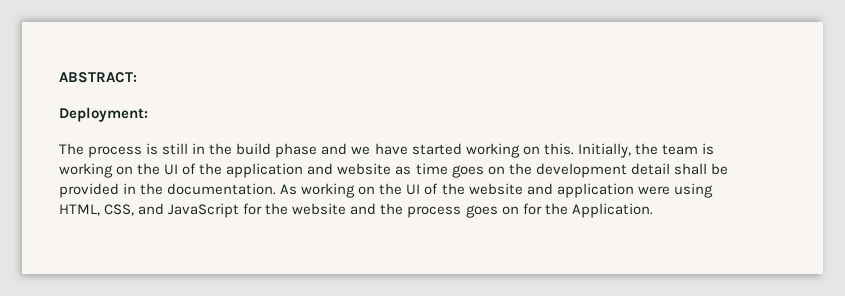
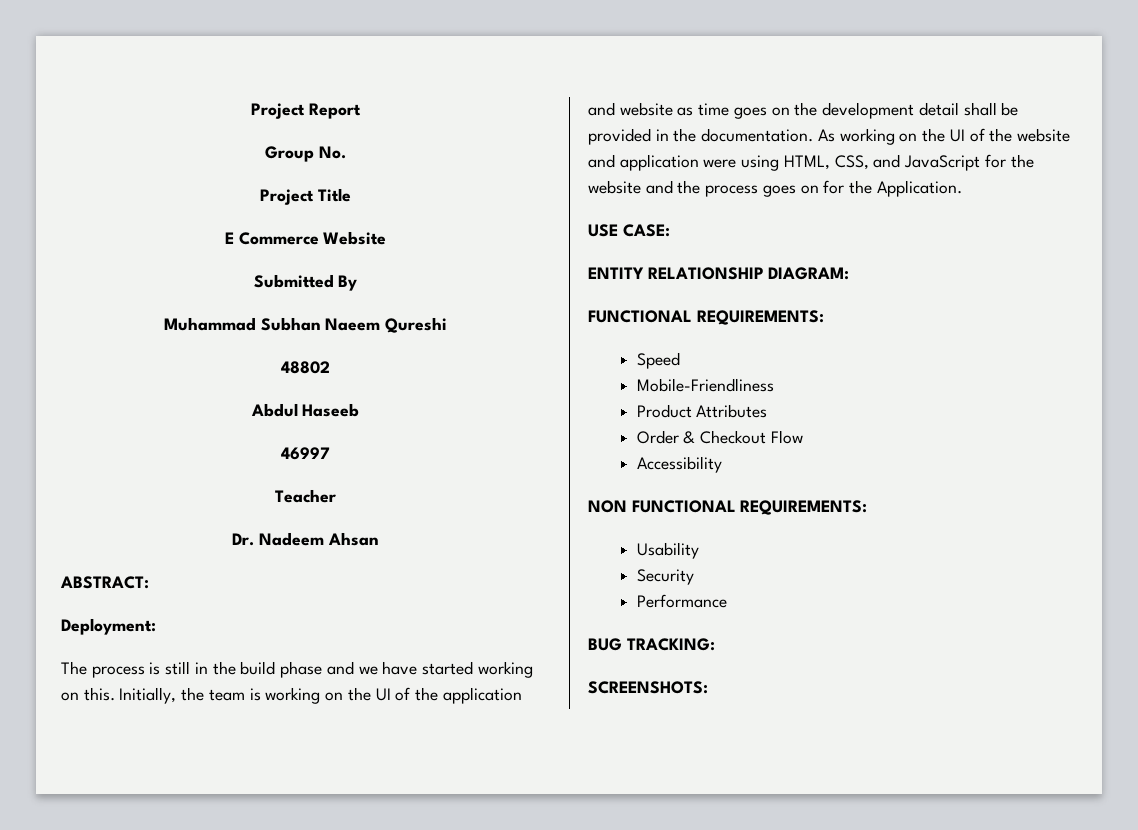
(59, 77) none -> [251,103,361,119] [265,146,346,162] [260,188,351,205] [224,231,387,245] [253,274,358,291] [163,317,448,333] [281,361,330,374] [250,403,360,417] [281,447,330,460] [275,489,336,503] [232,532,379,546] Project Report // Group No. // Project Title // E Commerce Website // Submitted By // Muhammad Subhan Naeem Qureshi // 48802 // Abdul Haseeb // 46997 // Teacher // Dr. Nadeem Ahsan //
(653, 210) none -> [588,224,670,237] [588,267,850,280] [588,310,824,325] [636,352,680,369] [636,378,774,392] [636,404,768,418] [636,430,803,444] [636,456,722,473] [588,500,868,515] [636,542,699,559] [636,569,694,585] [636,594,727,608] [588,638,715,651] [588,681,708,694] // USE CASE: // ENTITY RELATIONSHIP DIAGRAM: // FUNCTIONAL REQUIREMENTS: // Speed // Mobile-Friendliness // Product Attributes // Order & Checkout Flow // Accessibility // NON FUNCTIONAL REQUIREMENTS: // Usability // Security // Performance // BUG TRACKING: // SCREENSHOTS:

